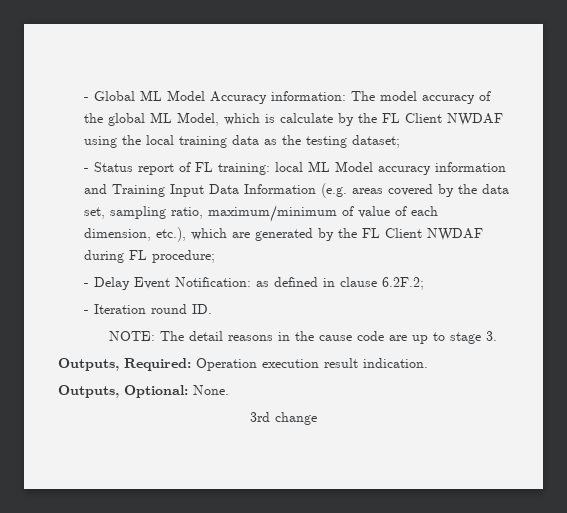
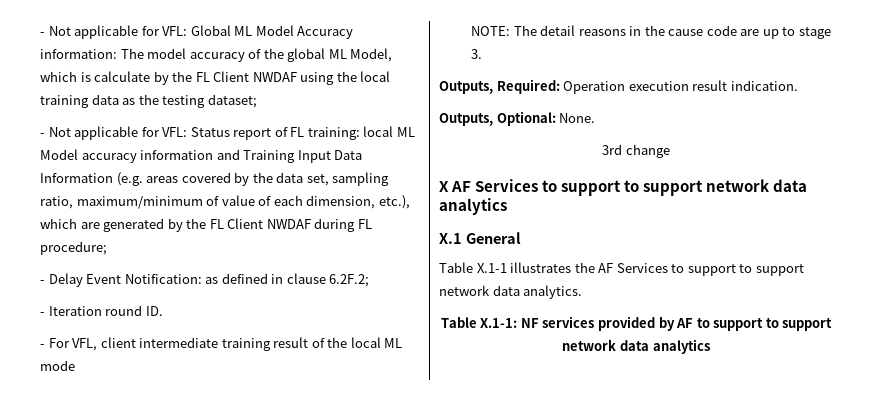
[83,97,89,101] - -> [40,25,188,39] - Not applicable for VFL:
(89, 170) none -> [48,126,188,140] Not applicable for VFL:
(212, 309) none -> [40,337,403,351] [40,360,76,371] // - For VFL, client intermediate training result of the local ML mode
(317, 418) none -> [439,179,808,196] [439,198,507,215] [439,232,521,244] [439,262,804,276] [439,285,583,299] [440,316,833,331] [562,339,710,354] // X AF Services to support to support network data analytics // X.1 General // Table X.1-1 illustrates the AF Services to support to support network data analytics. // Table X.1-1: NF services provided by AF to support to support network data analytics

